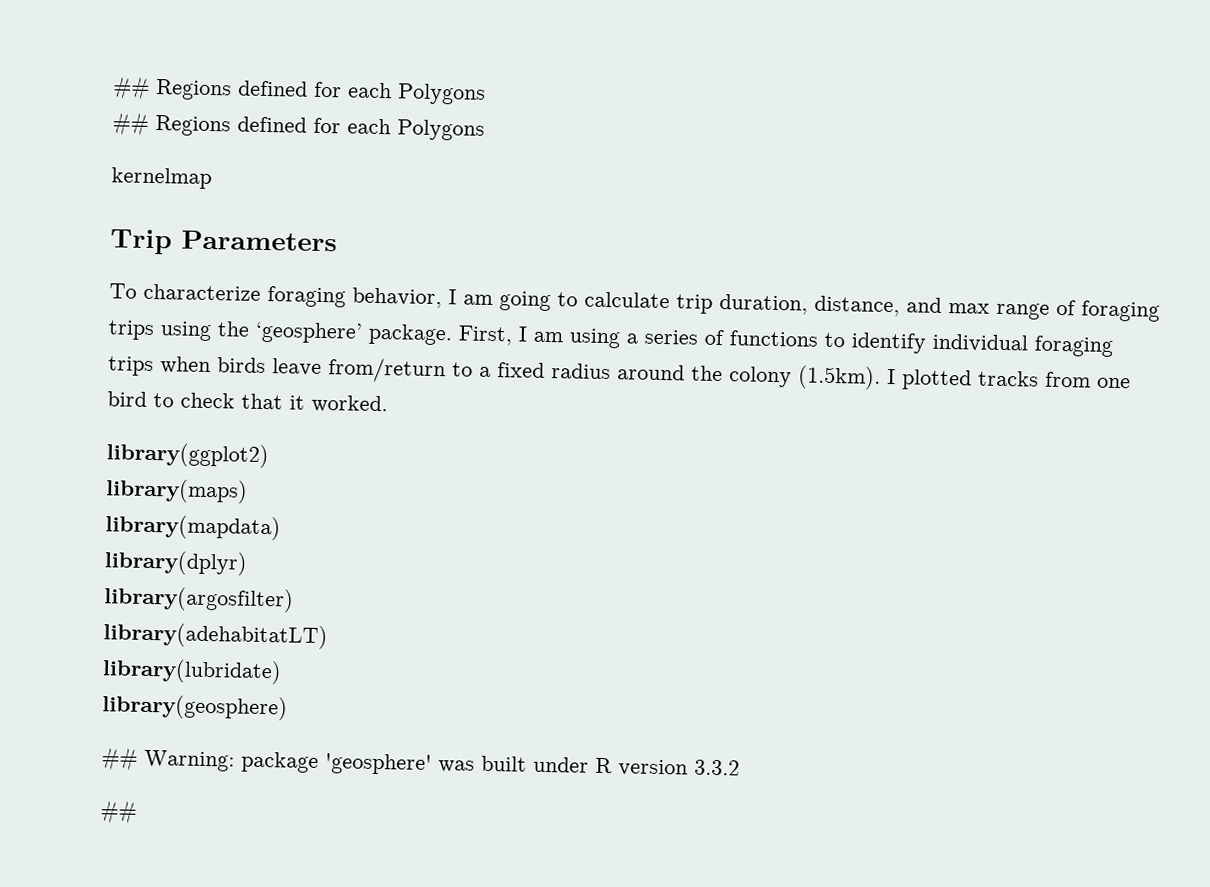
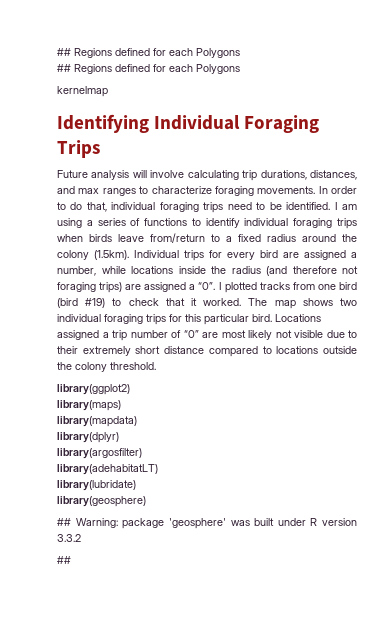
[110,229,337,255] [109,283,1160,322] [108,320,513,346] Trip Parameters // To characterize foraging behavior, I am going to calculate trip duration, distance, and max range of foraging trips using the ‘geosphere’ package. First, -> [57,114,320,133] [57,140,100,158] [57,170,357,181] [57,186,357,196] [57,202,331,213] Identifying Individual Foraging Trips // Future analysis will involve calculating trip durations, distances, and max ranges to characterize foraging movements. In order to do that, individual foraging trips need to be identified.
(881, 377) none -> [134,250,357,261] [57,266,358,276] [57,282,216,293] Individual trips for every bird are assigned a number, while locations inside the radius (and therefore not foraging trips) are assigned a “0”.
(147, 399) none -> [57,298,106,308] (bird #19)
(388, 404) none -> [248,298,357,309] [57,314,321,325] [57,330,357,341] [57,346,358,357] [57,362,156,372] The map shows two individual foraging trips for this particular bird. Locations assigned a trip number of “0” are most likely not visible due to their extremely short distance compared to locations outside the colony threshold.

